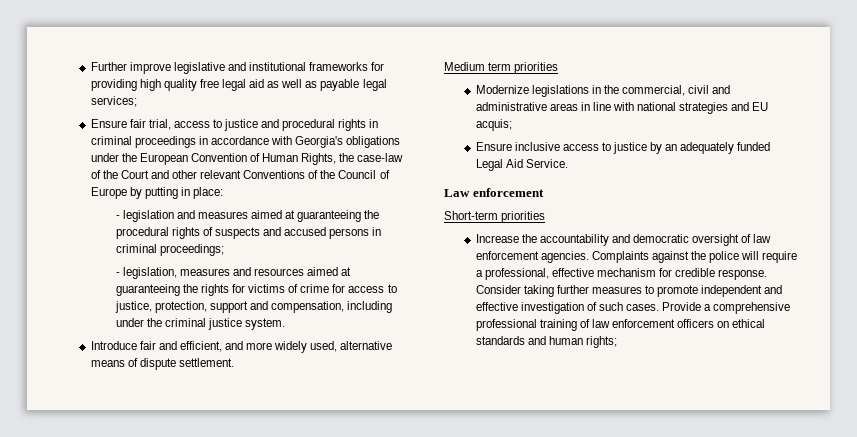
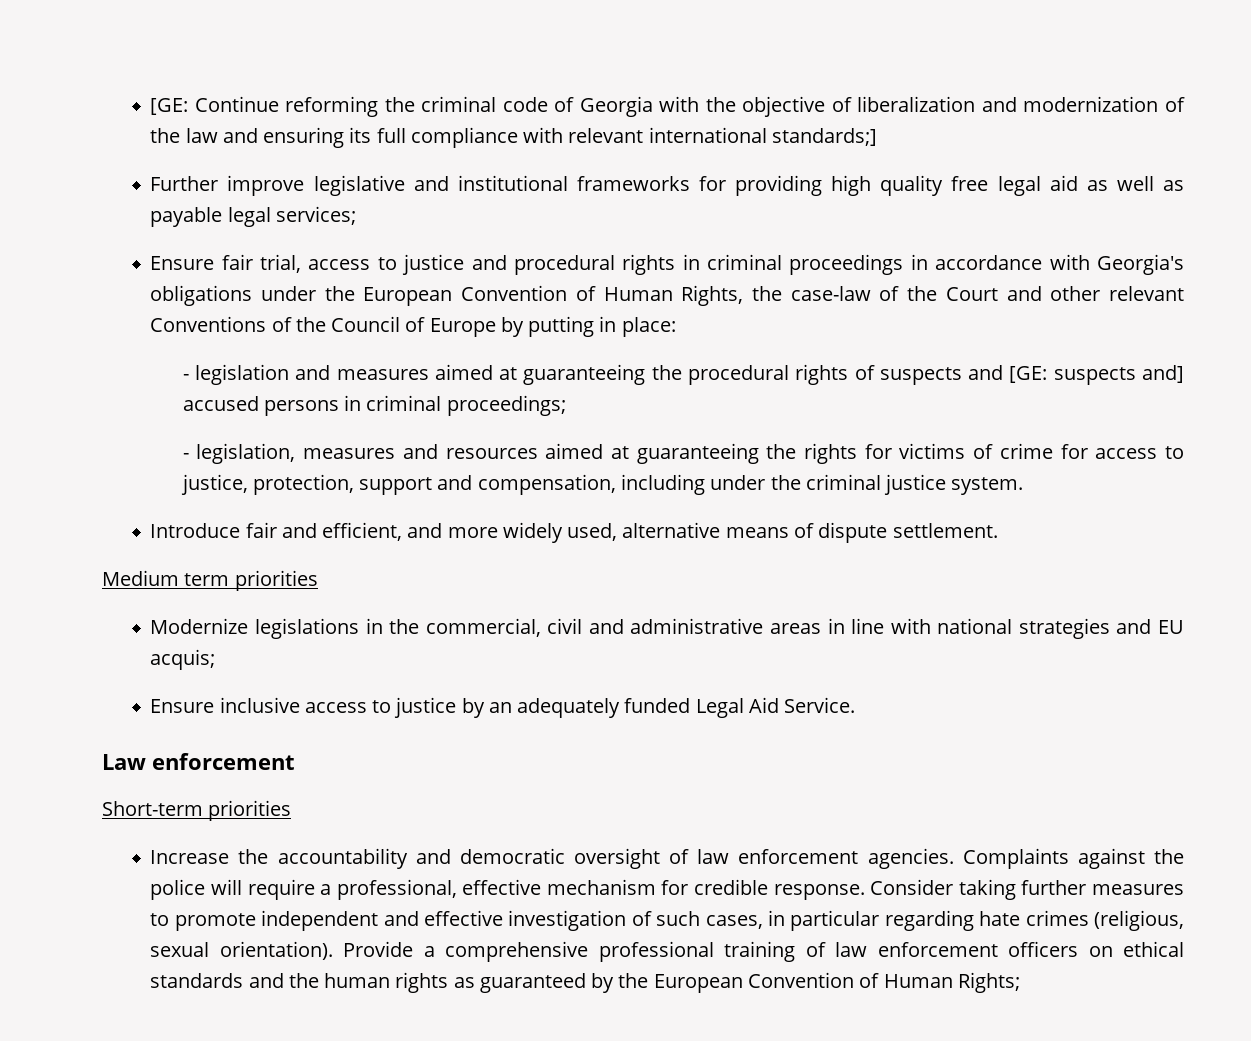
(90, 66) none -> [150,96,1185,117] [150,127,877,148] [GE: Continue reforming the criminal code of Georgia with the objective of liberalization and modernization of the law and ensuring its full compliance with relevant international standards;] //
(281, 231) none -> [1009,365,1185,385] [GE: suspects and]
[625,304,659,311] cases. -> [705,910,1185,931] [150,941,333,960] cases, in particular regarding hate crimes (religious, sexual orientation).
[548,336,617,348] human rights; -> [288,972,1020,993] the human rights as guaranteed by the European Convention of Human Rights;

